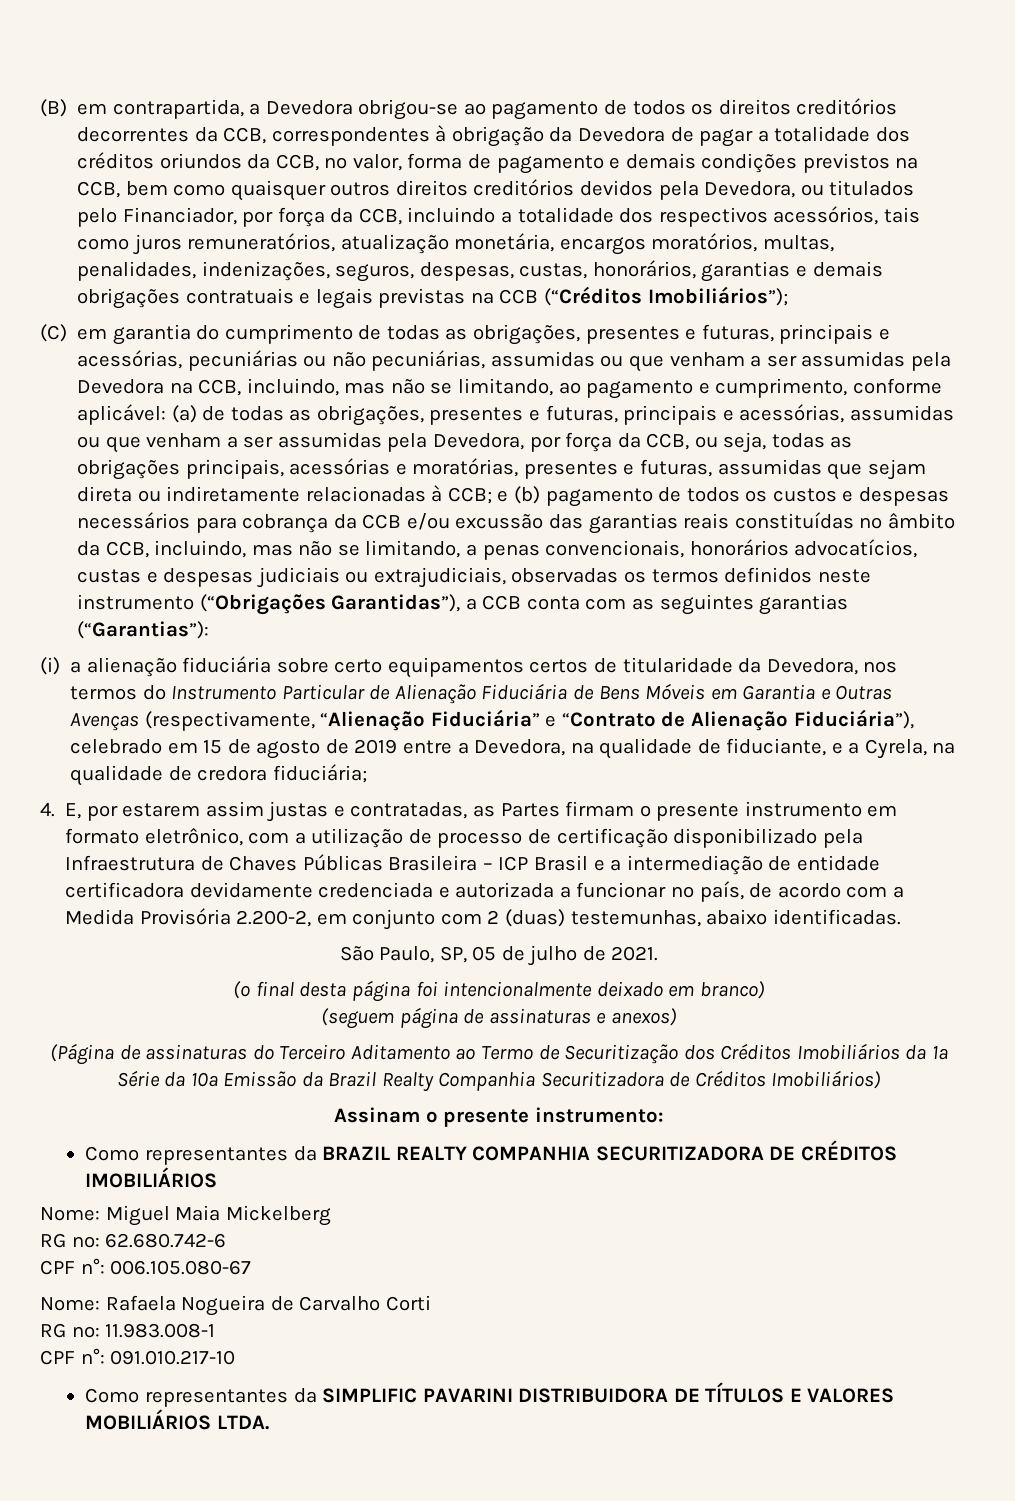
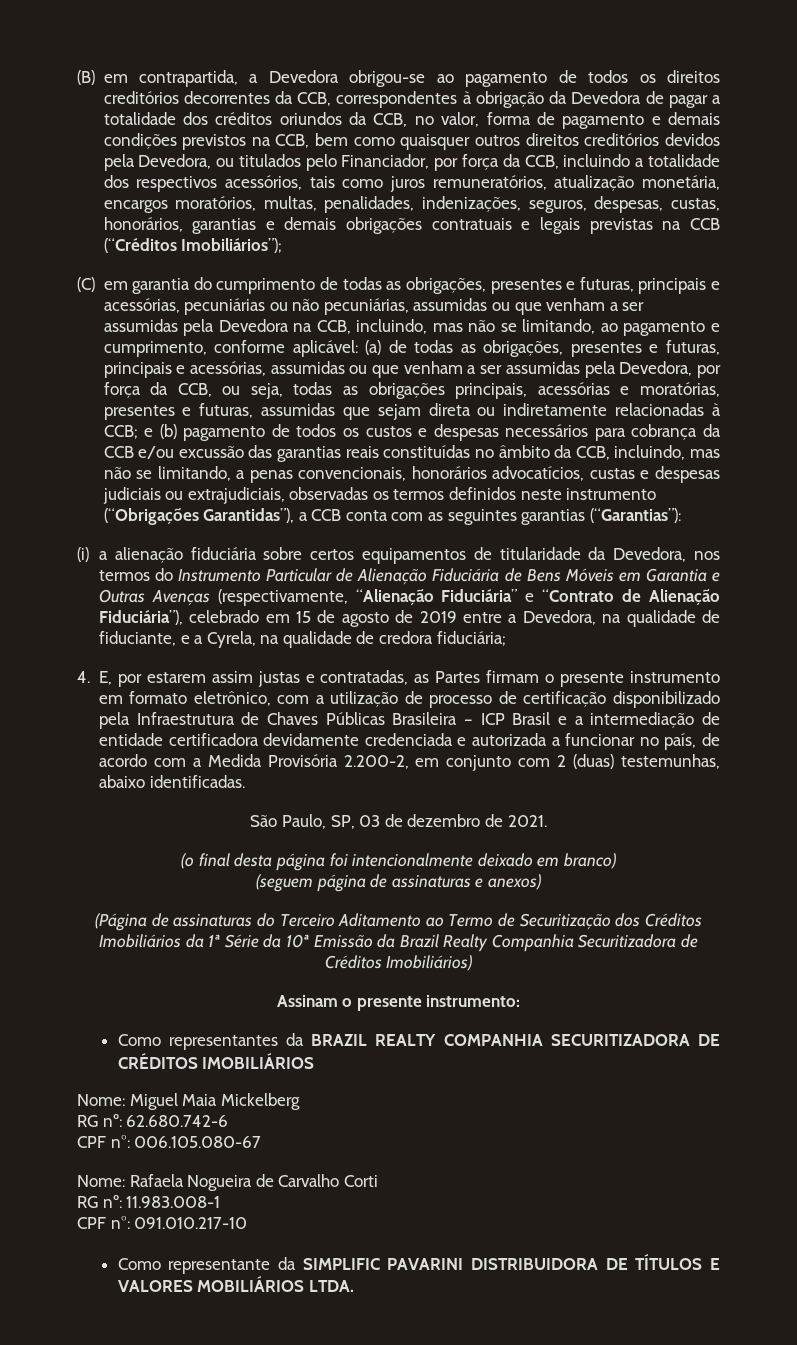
[334,657,589,678] certo equipamentos certos -> [310,548,466,564] certos equipamentos
[472,945,578,966] 05 de julho -> [359,814,481,827] 03 de dezembro
[145,1389,289,1407] representantes -> [168,1259,271,1274] representante

